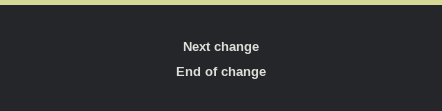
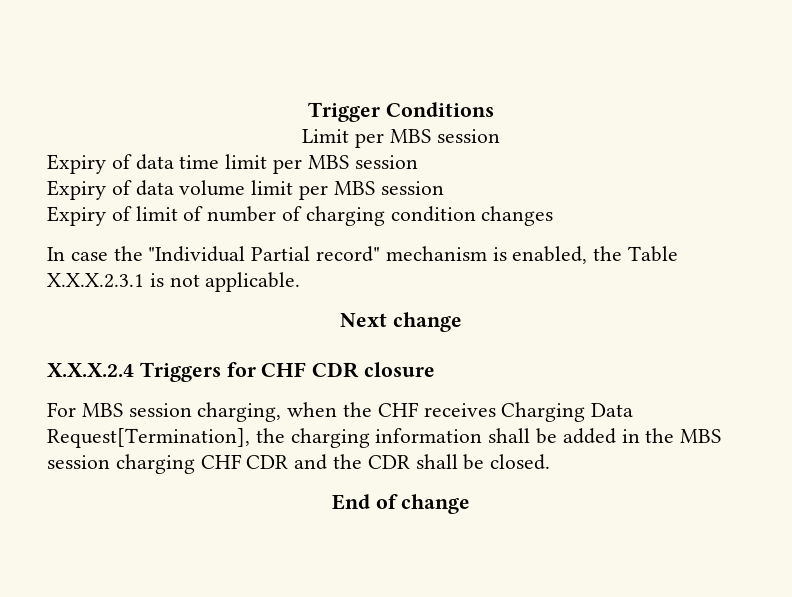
[183,42,259,54] Next change -> [308,102,494,122] [302,129,500,148] [47,154,418,174] [47,180,444,200] [47,206,554,226] [47,246,679,264] [47,272,301,292] [340,312,462,332] [47,362,436,382] [47,402,634,422] [47,428,722,448] [47,454,551,474] Trigger Conditions // Limit per MBS session // Expiry of data time limit per MBS session // Expiry of data volume limit per MBS session // Expiry of limit of number of charging condition changes // In case the "Individual Partial record" mechanism is enabled, the Table X.X.X.2.3.1 is not applicable. // Next change // X.X.X.2.4 Triggers for CHF CDR closure // For MBS session charging, when the CHF receives Charging Data Request[Termination], the charging information shall be added in the MBS session charging CHF CDR and the CDR shall be closed.

